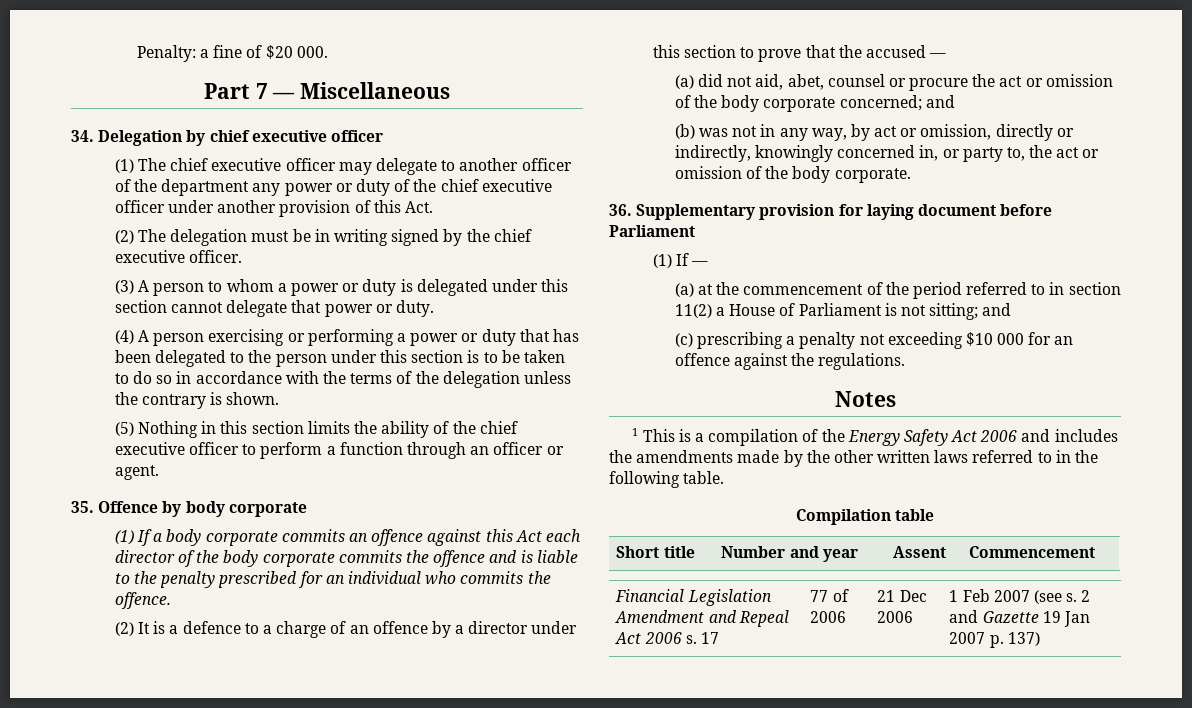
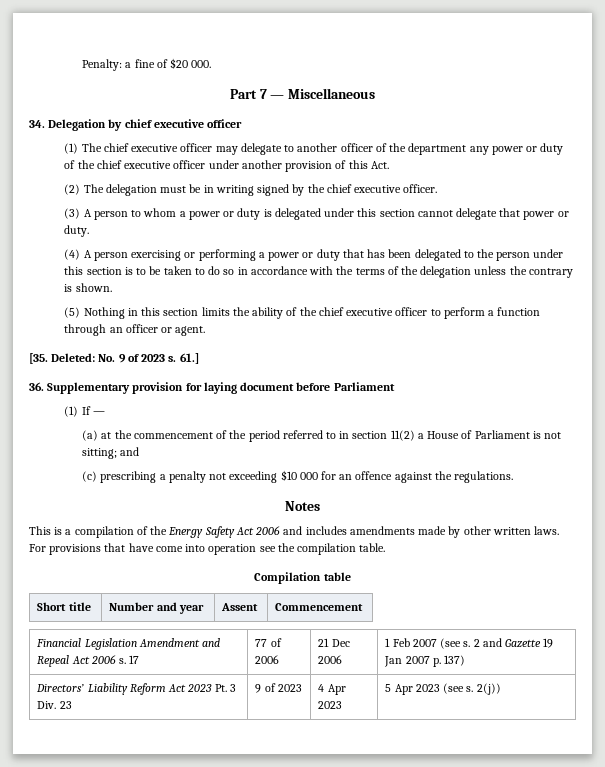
[71,501,307,517] [114,529,581,546] [114,550,578,567] [114,571,551,588] [114,592,171,609] [114,621,578,638] [652,45,947,62] [674,74,1113,91] [674,95,955,112] [674,124,1074,141] [674,145,1100,162] [674,166,911,183] 35. Offence by body corporate // (1) If a body corporate commits an offence against this Act each director of the body corporate commits the offence and is liable to the penalty prescribed for an individual who commits the offence. // (2) It is a defence to a charge of an offence by a director under this section to prove that the accused — // (a) did not aid, abet, counsel or procure the act or omission of the body corporate concerned; and // (b) was not in any way, by act or omission, directly or indirectly, knowingly concerned in, or party to, the act or omission of the body corporate. -> [29,353,199,364] [35. Deleted: No. 9 of 2023 s. 61.]
[632,428,639,436] 1 -> (320, 506) none
[609,450,632,463] the -> (347, 530) none
[806,450,830,463] the -> (461, 532) none
[934,450,1099,463] [609,471,680,488] laws referred to in the following -> [534,526,560,535] [29,543,357,555] laws. For provisions that have come into operation see the compilation
(1040, 639) none -> [36,683,236,695] [37,701,72,709] [255,683,302,693] [318,684,346,695] [318,701,343,709] [385,683,501,695] // Directors’ Liability Reform Act 2023 Pt. 3 Div. 23 | 9 of 2023 | 4 Apr 2023 | 5 Apr 2023 (see s. 2(j))

